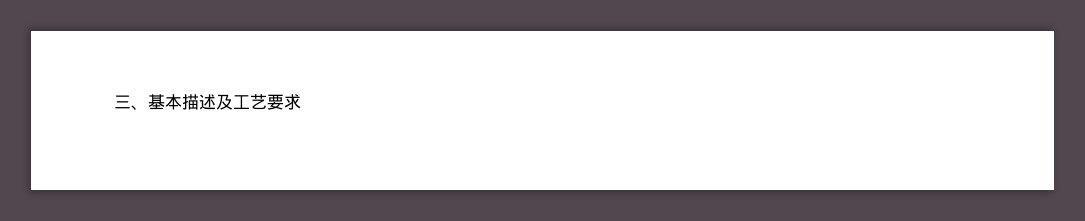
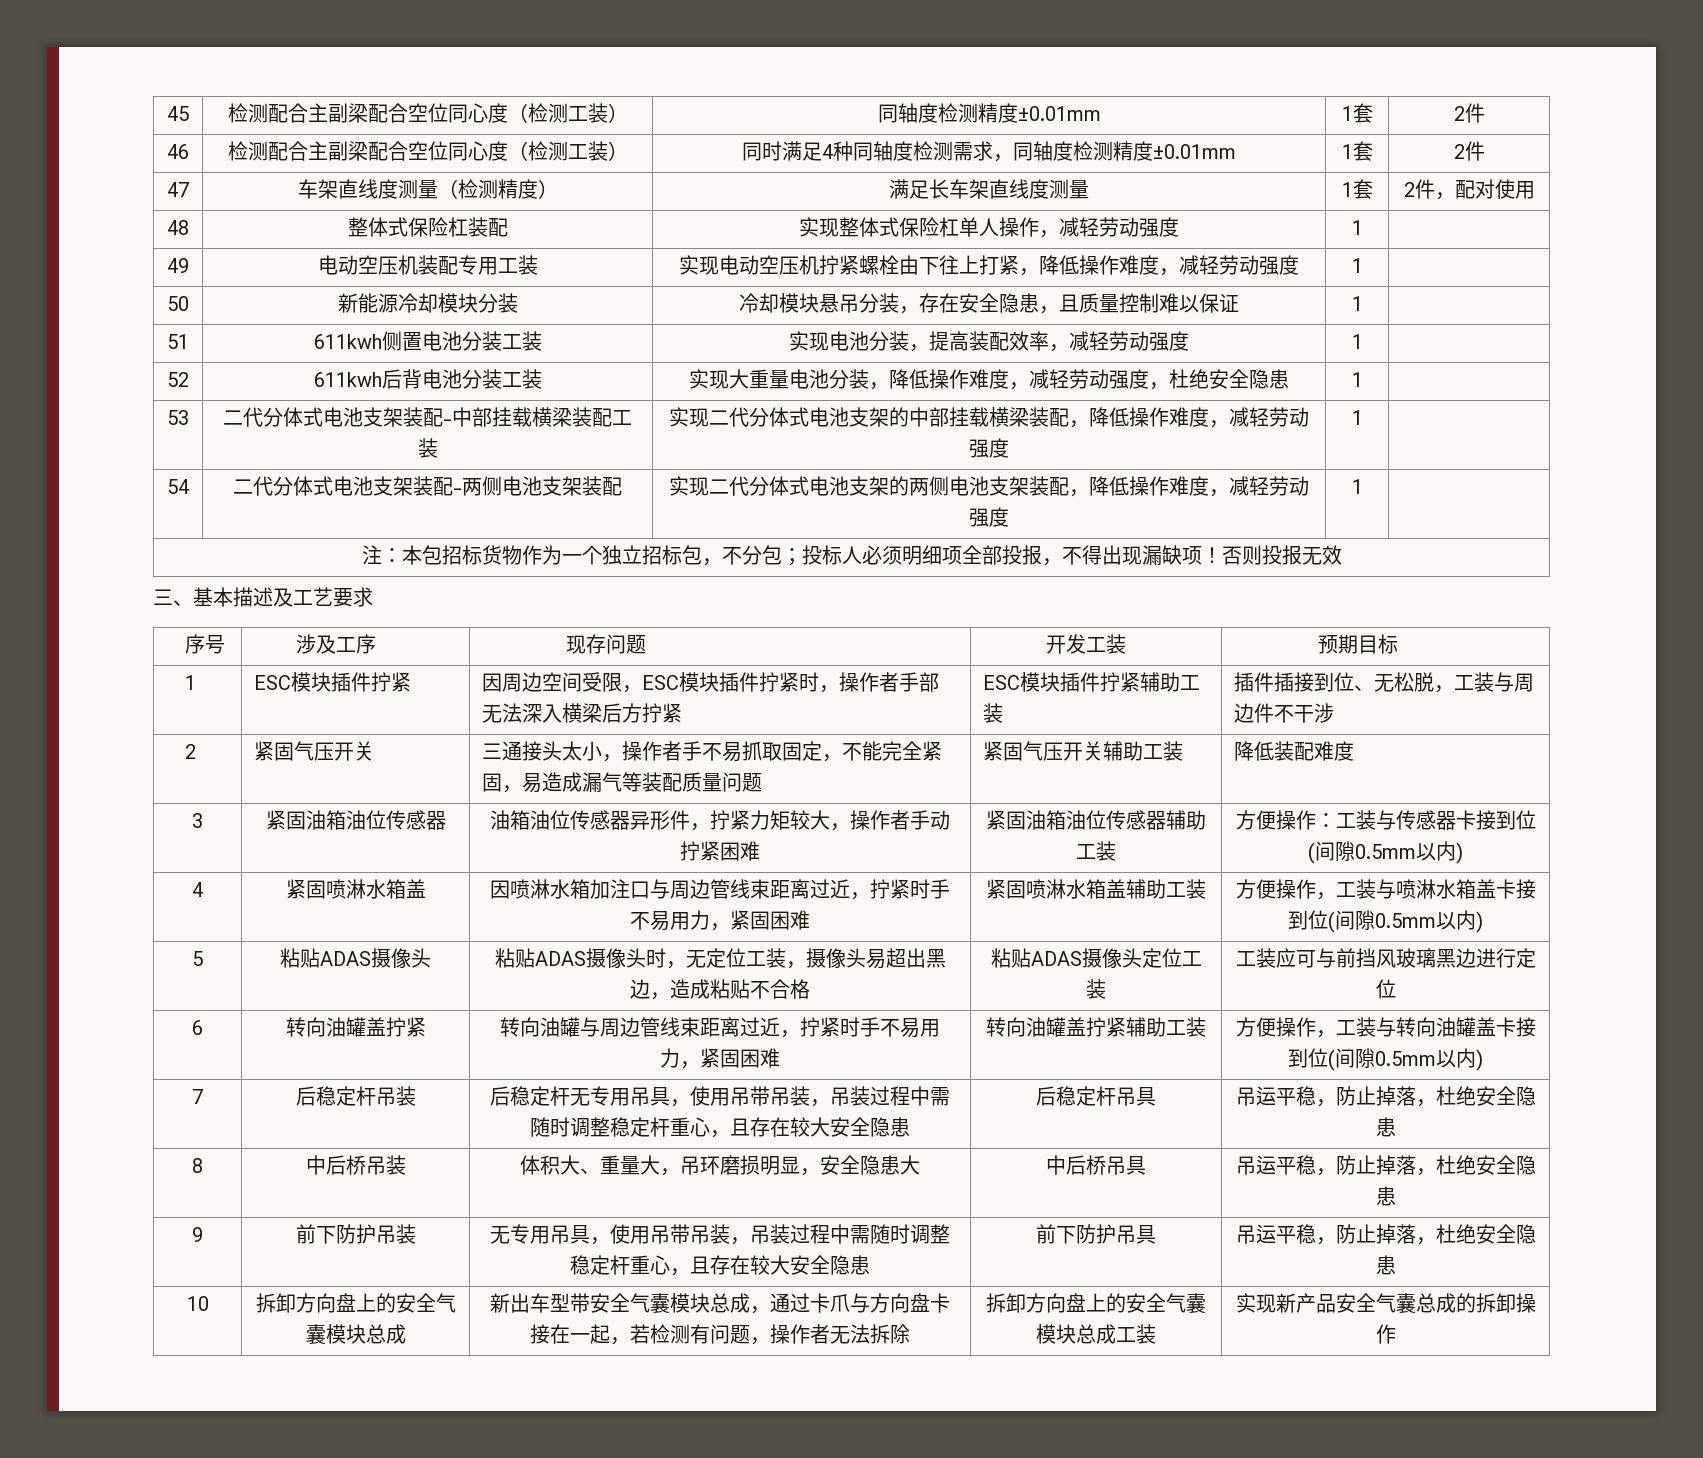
(114, 102) none -> [167,106,189,121] [227,103,628,123] [877,103,1101,123] [1341,103,1373,123] [1453,103,1485,123] [167,144,189,159] [227,141,628,161] [742,141,1236,162] [1341,141,1373,161] [1453,141,1485,161] [167,182,189,197] [297,179,558,199] [889,179,1089,199] [1341,179,1373,199] [1403,179,1535,200] [167,220,189,235] [347,217,508,237] [799,217,1179,238] [1351,220,1363,235] [167,258,189,273] [317,255,538,275] [679,255,1299,276] [1351,258,1363,273] [167,296,189,311] [337,293,518,313] [739,293,1239,314] [1351,296,1363,311] [167,334,189,349] [313,331,542,351] [789,331,1189,352] [1351,334,1363,349] [167,372,189,387] [313,369,542,389] [689,369,1289,390] [1351,372,1363,387] [167,410,189,425] [223,407,632,427] [417,438,438,458] [669,407,1309,428] [969,438,1009,458] [1351,410,1363,425] [167,479,189,494] [233,476,622,496] [669,476,1309,497] [969,507,1009,527] [1351,479,1363,494] [361,545,1342,566] 45 | 检测配合主副梁配合空位同心度（检测工装） | 同轴度检测精度±0.01mm | 1套 | 2件 // 46 | 检测配合主副梁配合空位同心度（检测工装） | 同时满足4种同轴度检测需求，同轴度检测精度±0.01mm | 1套 | 2件 // 47 | 车架直线度测量（检测精度） | 满足长车架直线度测量 | 1套 | 2件，配对使用 // 48 | 整体式保险杠装配 | 实现整体式保险杠单人操作，减轻劳动强度 | 1 | // 49 | 电动空压机装配专用工装 | 实现电动空压机拧紧螺栓由下往上打紧，降低操作难度，减轻劳动强度 | 1 | // 50 | 新能源冷却模块分装 | 冷却模块悬吊分装，存在安全隐患，且质量控制难以保证 | 1 | // 51 | 611kwh侧置电池分装工装 | 实现电池分装，提高装配效率，减轻劳动强度 | 1 | // 52 | 611kwh后背电池分装工装 | 实现大重量电池分装，降低操作难度，减轻劳动强度，杜绝安全隐患 | 1 | // 53 | 二代分体式电池支架装配-中部挂载横梁装配工装 | 实现二代分体式电池支架的中部挂载横梁装配，降低操作难度，减轻劳动强度 | 1 | // 54 | 二代分体式电池支架装配-两侧电池支架装配 | 实现二代分体式电池支架的两侧电池支架装配，降低操作难度，减轻劳动强度 | 1 | // 注：本包招标货物作为一个独立招标包，不分包；投标人必须明细项全部投报，不得出现漏缺项！否则投报无效 //
(301, 102) none -> [184,634,225,654] [295,634,376,654] [565,634,646,654] [1045,634,1126,654] [1317,634,1398,654] [184,675,196,690] [254,672,412,692] [482,672,940,693] [482,703,683,723] [983,672,1201,692] [983,703,1004,723] [1234,672,1535,693] [1234,703,1335,723] [184,744,196,759] [254,741,375,761] [482,741,943,762] [482,772,763,793] [983,741,1184,761] [1234,741,1355,761] [192,813,203,828] [265,810,446,830] [490,810,950,831] [680,841,760,861] [986,810,1206,830] [1076,841,1116,861] [1235,810,1536,830] [1308,841,1463,864] [192,882,203,897] [285,879,426,899] [490,879,950,900] [630,910,810,931] [986,879,1206,899] [1235,879,1536,900] [1288,910,1483,933] [192,951,203,966] [280,948,431,968] [494,948,946,969] [630,979,810,1000] [990,948,1202,968] [1086,979,1106,999] [1235,948,1536,968] [1375,979,1396,999] [192,1020,203,1035] [285,1017,426,1037] [500,1017,940,1038] [660,1048,780,1069] [986,1017,1206,1037] [1235,1017,1536,1038] [1288,1048,1483,1071] [192,1089,203,1104] [295,1086,416,1106] [490,1086,950,1107] [530,1117,910,1138] [1036,1086,1156,1106] [1235,1086,1536,1107] [1375,1117,1396,1137] [192,1158,203,1173] [305,1155,406,1175] [520,1155,920,1176] [1046,1155,1146,1175] [1235,1155,1536,1176] [1375,1186,1396,1206] [192,1227,203,1242] [295,1224,416,1244] [490,1224,950,1245] [570,1255,870,1276] [1036,1224,1156,1244] [1235,1224,1536,1245] [1375,1255,1396,1275] [186,1296,209,1311] [255,1293,456,1313] [305,1324,406,1345] [490,1293,950,1314] [530,1324,910,1345] [986,1293,1206,1314] [1036,1324,1156,1344] [1235,1293,1536,1314] [1375,1324,1396,1344] // 序号 | 涉及工序 | 现存问题 | 开发工装 | 预期目标 // 1 | ESC模块插件拧紧 | 因周边空间受限，ESC模块插件拧紧时，操作者手部无法深入横梁后方拧紧 | ESC模块插件拧紧辅助工装 | 插件插接到位、无松脱，工装与周边件不干涉 // 2 | 紧固气压开关 | 三通接头太小，操作者手不易抓取固定，不能完全紧固，易造成漏气等装配质量问题 | 紧固气压开关辅助工装 | 降低装配难度 // 3 | 紧固油箱油位传感器 | 油箱油位传感器异形件，拧紧力矩较大，操作者手动拧紧困难 | 紧固油箱油位传感器辅助工装 | 方便操作：工装与传感器卡接到位(间隙0.5mm以内) // 4 | 紧固喷淋水箱盖 | 因喷淋水箱加注口与周边管线束距离过近，拧紧时手不易用力，紧固困难 | 紧固喷淋水箱盖辅助工装 | 方便操作，工装与喷淋水箱盖卡接到位(间隙0.5mm以内) // 5 | 粘贴ADAS摄像头 | 粘贴ADAS摄像头时，无定位工装，摄像头易超出黑边，造成粘贴不合格 | 粘贴ADAS摄像头定位工装 | 工装应可与前挡风玻璃黑边进行定位 // 6 | 转向油罐盖拧紧 | 转向油罐与周边管线束距离过近，拧紧时手不易用力，紧固困难 | 转向油罐盖拧紧辅助工装 | 方便操作，工装与转向油罐盖卡接到位(间隙0.5mm以内) // 7 | 后稳定杆吊装 | 后稳定杆无专用吊具，使用吊带吊装，吊装过程中需随时调整稳定杆重心，且存在较大安全隐患 | 后稳定杆吊具 | 吊运平稳，防止掉落，杜绝安全隐患 // 8 | 中后桥吊装 | 体积大、重量大，吊环磨损明显，安全隐患大 | 中后桥吊具 | 吊运平稳，防止掉落，杜绝安全隐患 // 9 | 前下防护吊装 | 无专用吊具，使用吊带吊装，吊装过程中需随时调整稳定杆重心，且存在较大安全隐患 | 前下防护吊具 | 吊运平稳，防止掉落，杜绝安全隐患 // 10 | 拆卸方向盘上的安全气囊模块总成 | 新出车型带安全气囊模块总成，通过卡爪与方向盘卡接在一起，若检测有问题，操作者无法拆除 | 拆卸方向盘上的安全气囊模块总成工装 | 实现新产品安全气囊总成的拆卸操作

